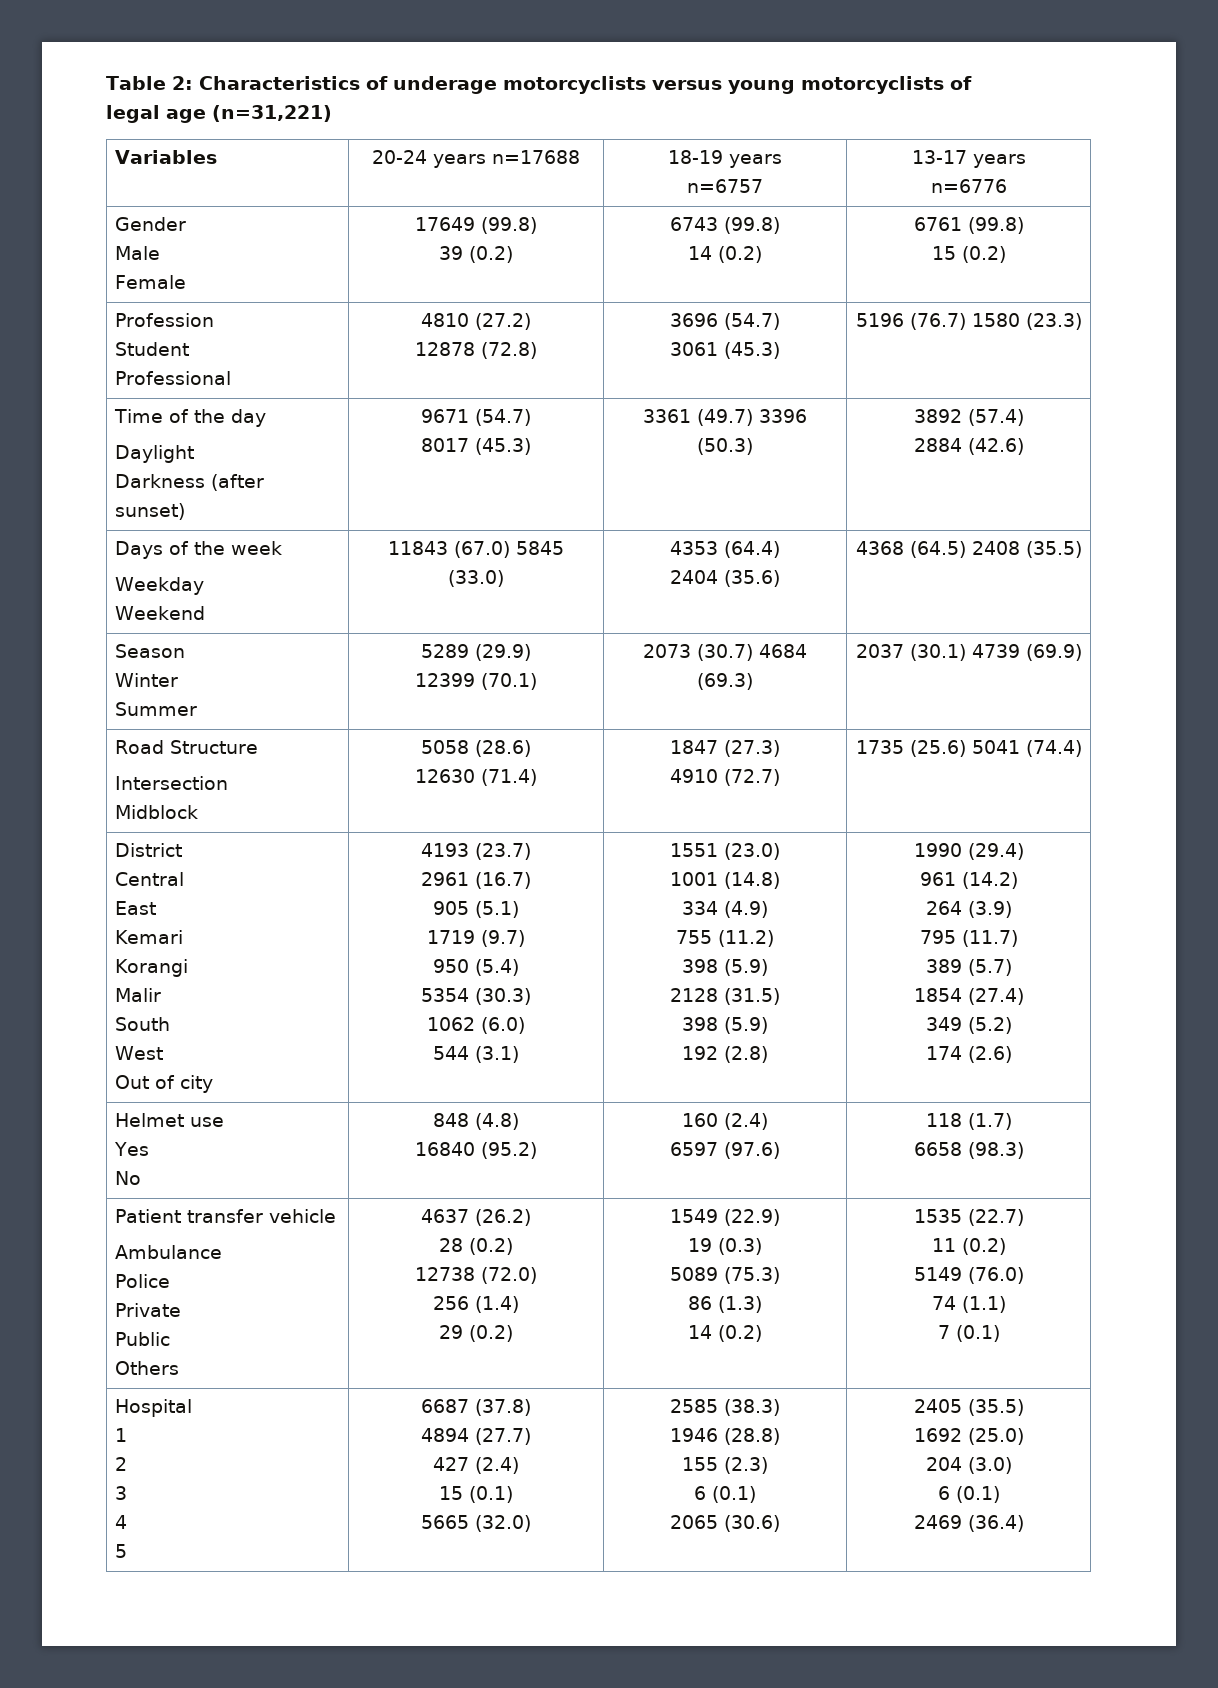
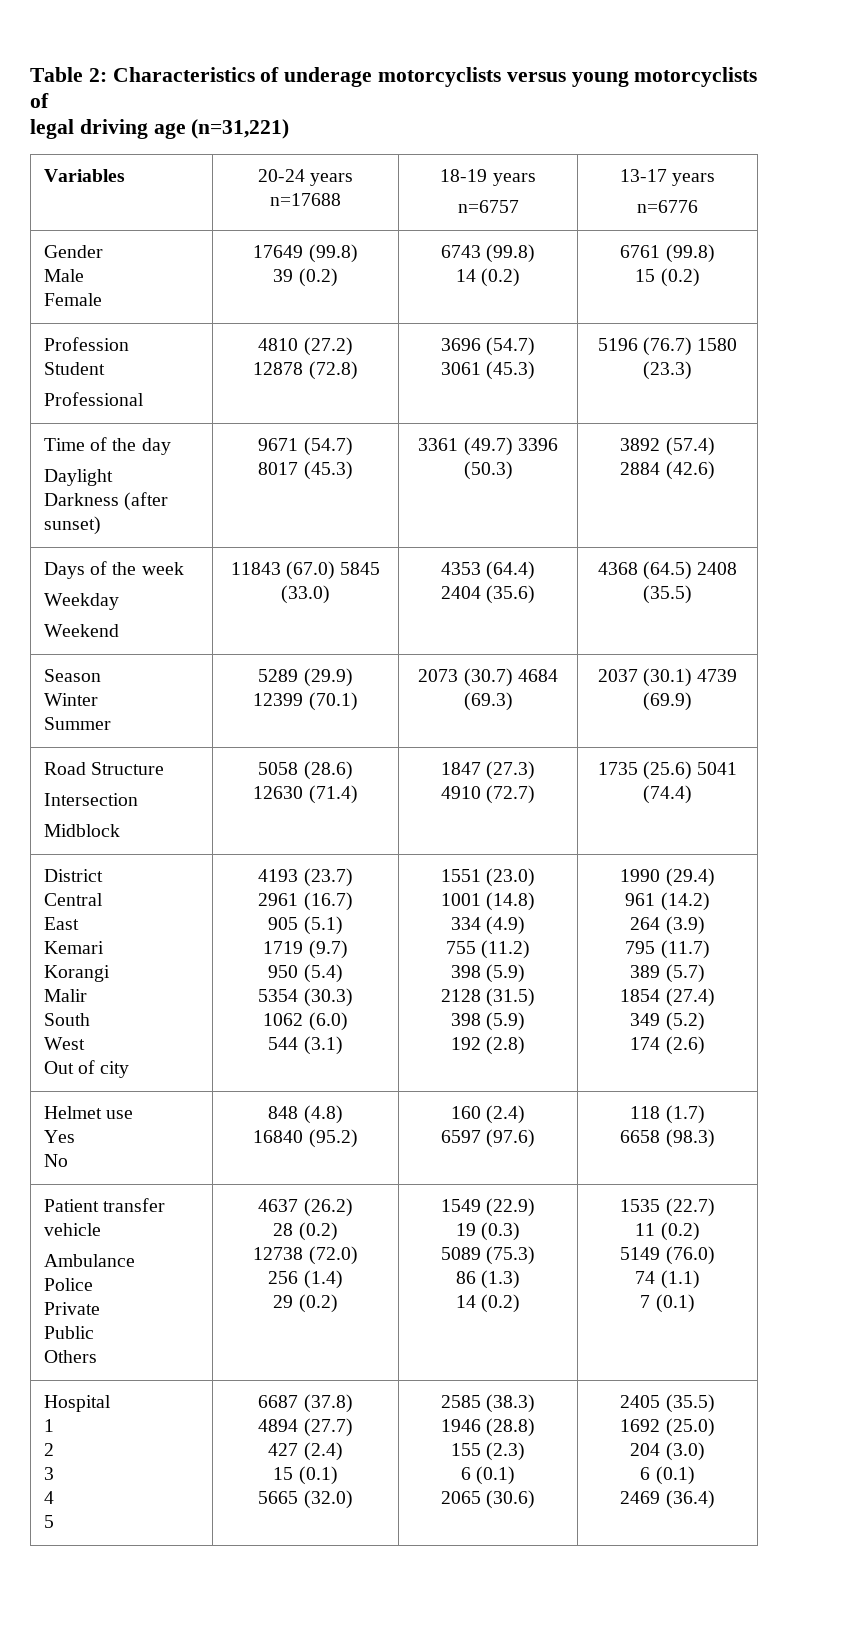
(160, 114) none -> [79,119,148,139] driving

